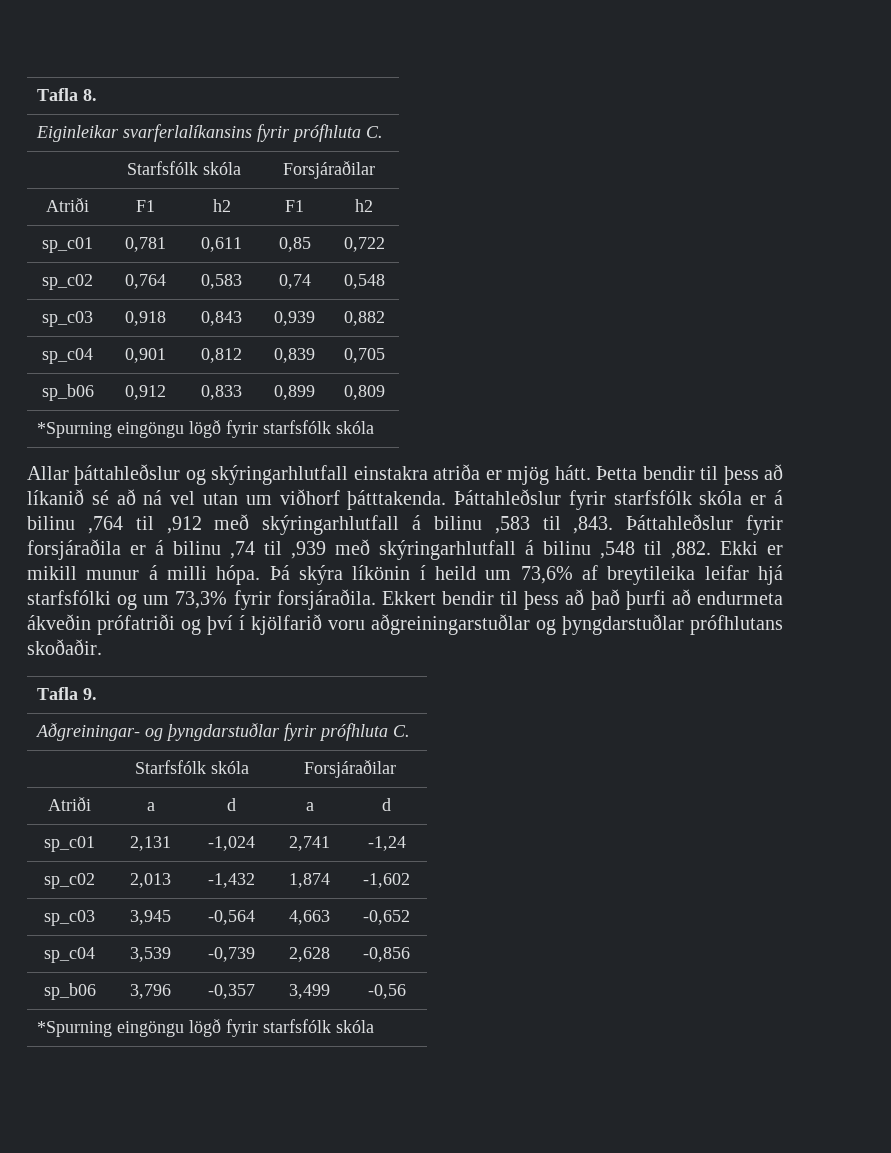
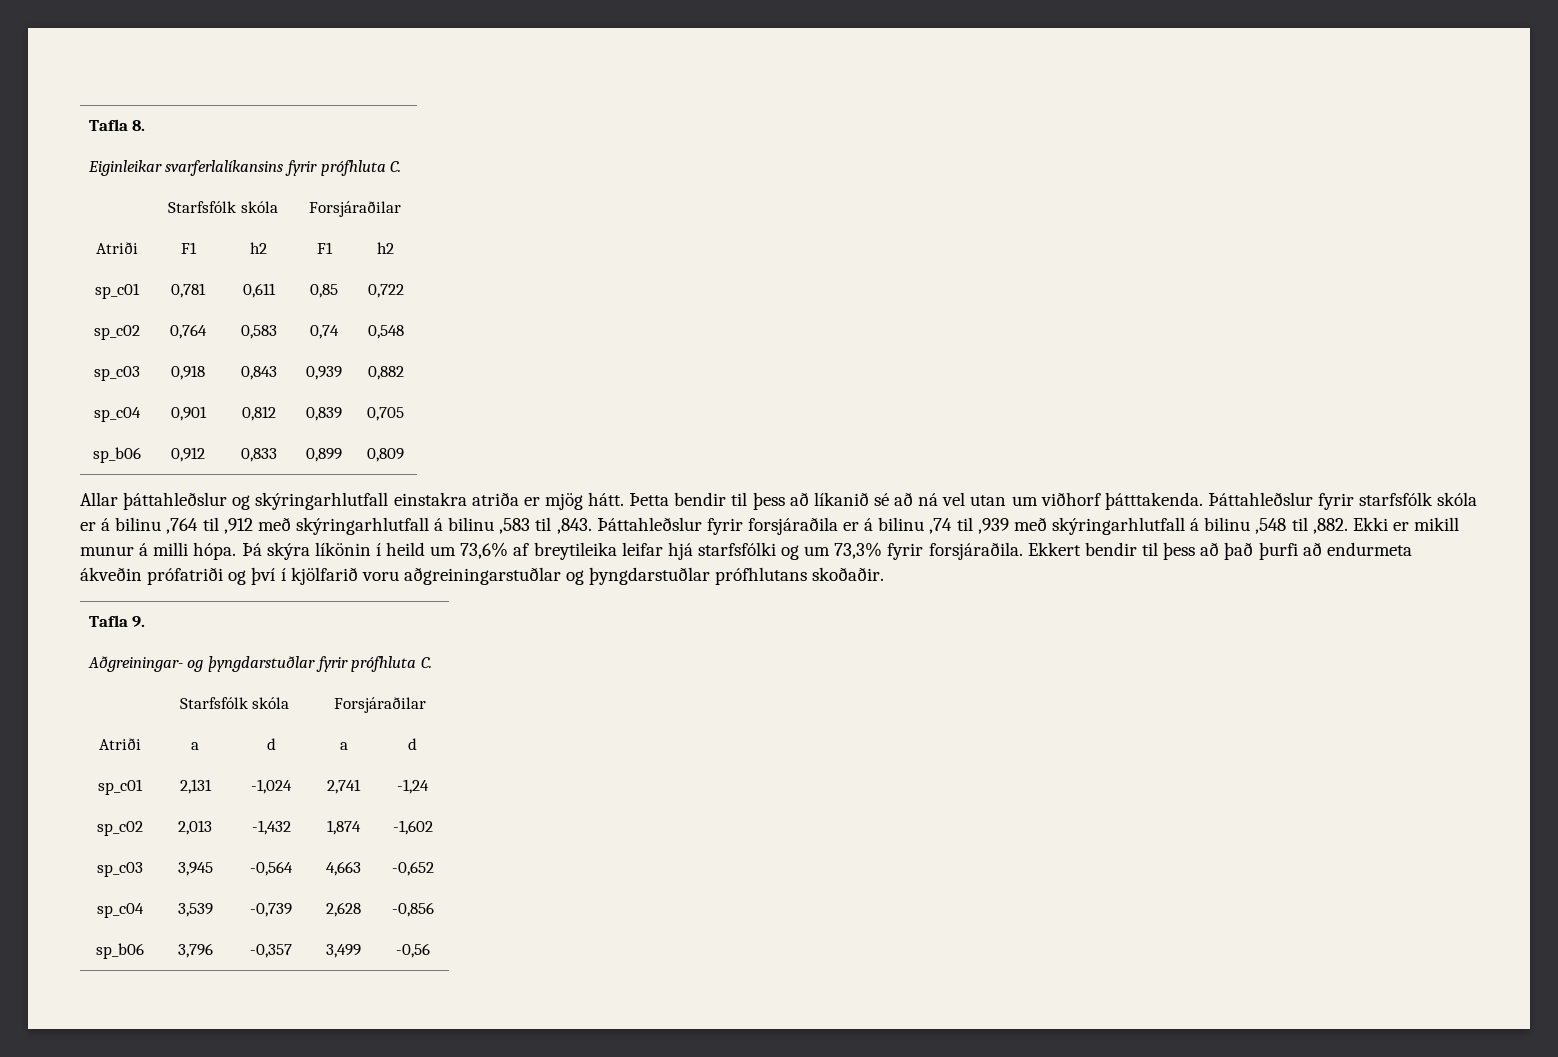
[36,419,374,438] // *Spurning eingöngu lögð fyrir starfsfólk skóla -> (404, 455) none
[36,1018,374,1037] // *Spurning eingöngu lögð fyrir starfsfólk skóla -> (430, 950) none

